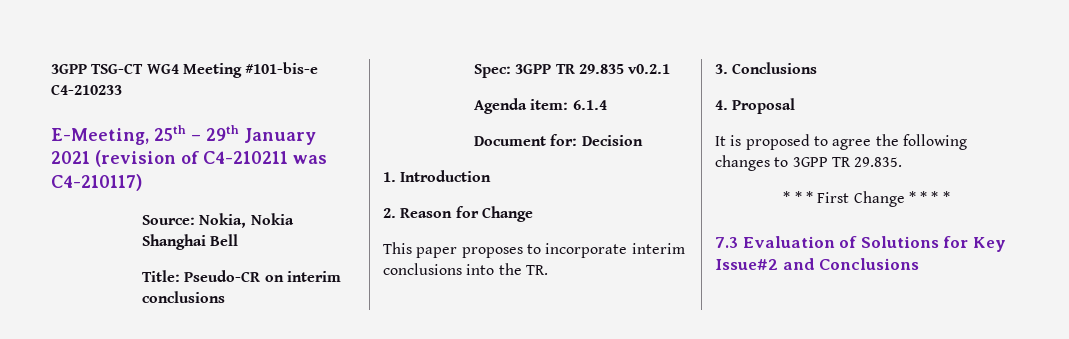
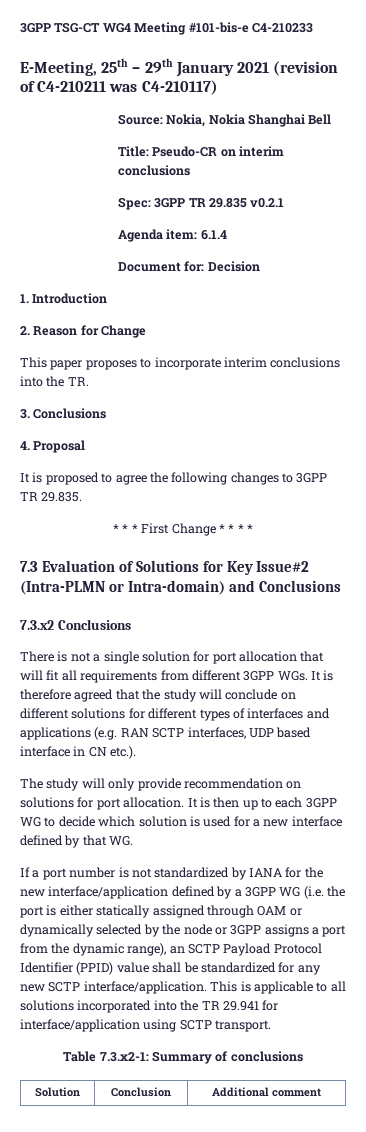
(778, 264) none -> [20,580,225,595] (Intra-PLMN or Intra-domain)
(920, 264) none -> [20,619,131,630] [20,651,325,664] [20,670,334,683] [20,689,296,702] [20,708,330,721] [20,727,312,740] [20,746,137,759] [20,778,302,791] [20,797,337,810] [20,816,342,827] [20,835,134,848] [20,867,323,880] [20,886,345,899] [20,905,302,918] [20,924,347,937] [20,943,322,956] [20,962,321,975] [20,981,346,994] [20,1000,279,1013] [20,1019,272,1032] [63,1051,303,1064] [35,1087,80,1097] [111,1087,171,1097] [212,1087,321,1097] // 7.3.x2 Conclusions // There is not a single solution for port allocation that will fit all requirements from different 3GPP WGs. It is therefore agreed that the study will conclude on different solutions for different types of interfaces and applications (e.g. RAN SCTP interfaces, UDP based interface in CN etc.). // The study will only provide recommendation on solutions for port allocation. It is then up to each 3GPP WG to decide which solution is used for a new interface defined by that WG. // If a port number is not standardized by IANA for the new interface/application defined by a 3GPP WG (i.e. the port is either statically assigned through OAM or dynamically selected by the node or 3GPP assigns a port from the dynamic range), an SCTP Payload Protocol Identifier (PPID) value shall be standardized for any new SCTP interface/application. This is applicable to all solutions incorporated into the TR 29.941 for interface/application using SCTP transport. // Table 7.3.x2-1: Summary of conclusions // Solution | Conclusion | Additional comment

